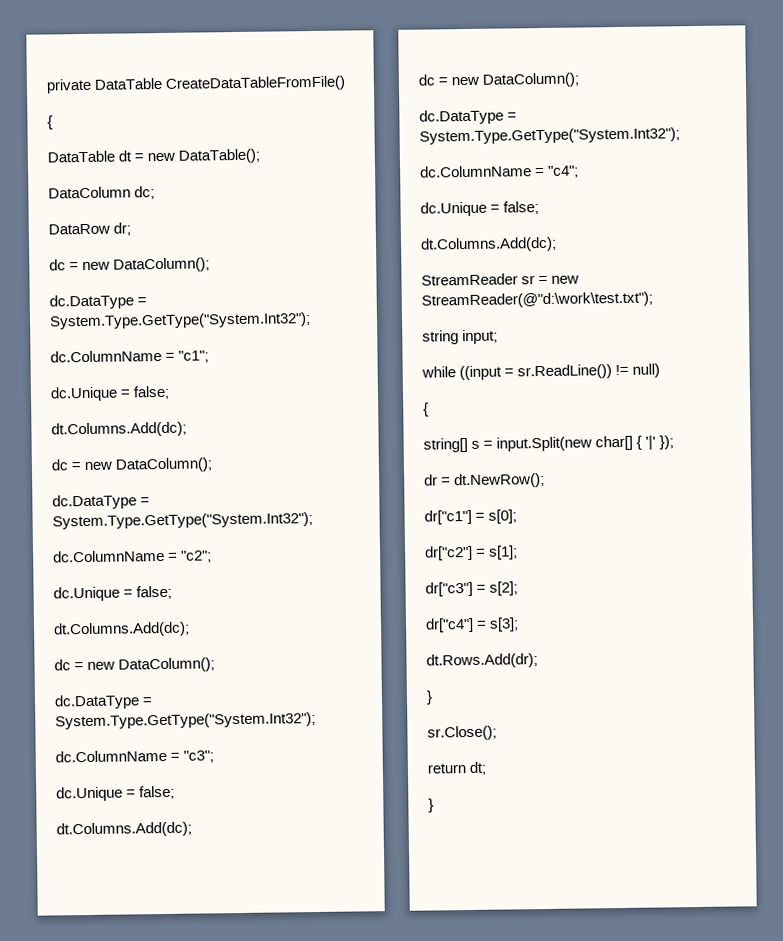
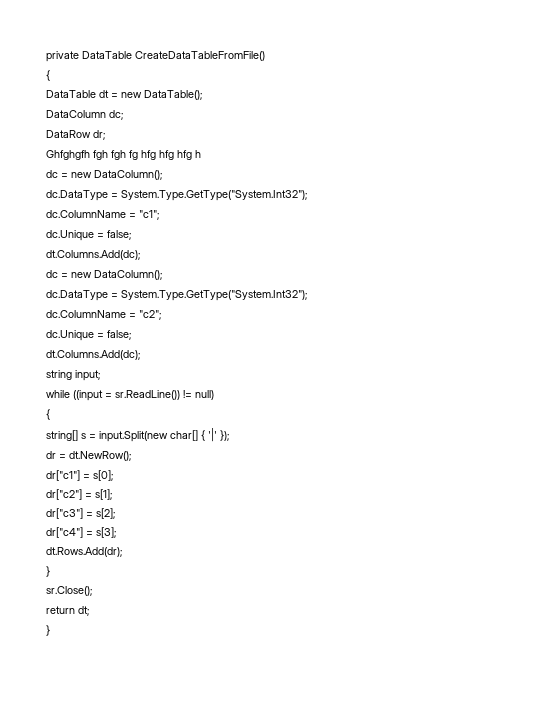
(132, 229) none -> [46,150,201,160] // Ghfghgfh fgh fgh fg hfg hfg hfg h
[54,657,216,673] [54,694,154,710] [55,712,316,730] [55,749,215,763] [56,785,176,802] [56,821,192,838] [418,72,580,88] [419,109,518,125] [419,127,680,145] [420,165,580,178] [420,201,540,217] [420,236,557,253] [421,273,580,286] [421,291,653,309] // dc = new DataColumn(); // dc.DataType = System.Type.GetType("System.Int32"); // dc.ColumnName = "c3"; // dc.Unique = false; // dt.Columns.Add(dc); // dc = new DataColumn(); // dc.DataType = System.Type.GetType("System.Int32"); // dc.ColumnName = "c4"; // dc.Unique = false; // dt.Columns.Add(dc); // StreamReader sr = new StreamReader(@"d:\work\test.txt"); -> (140, 355) none

